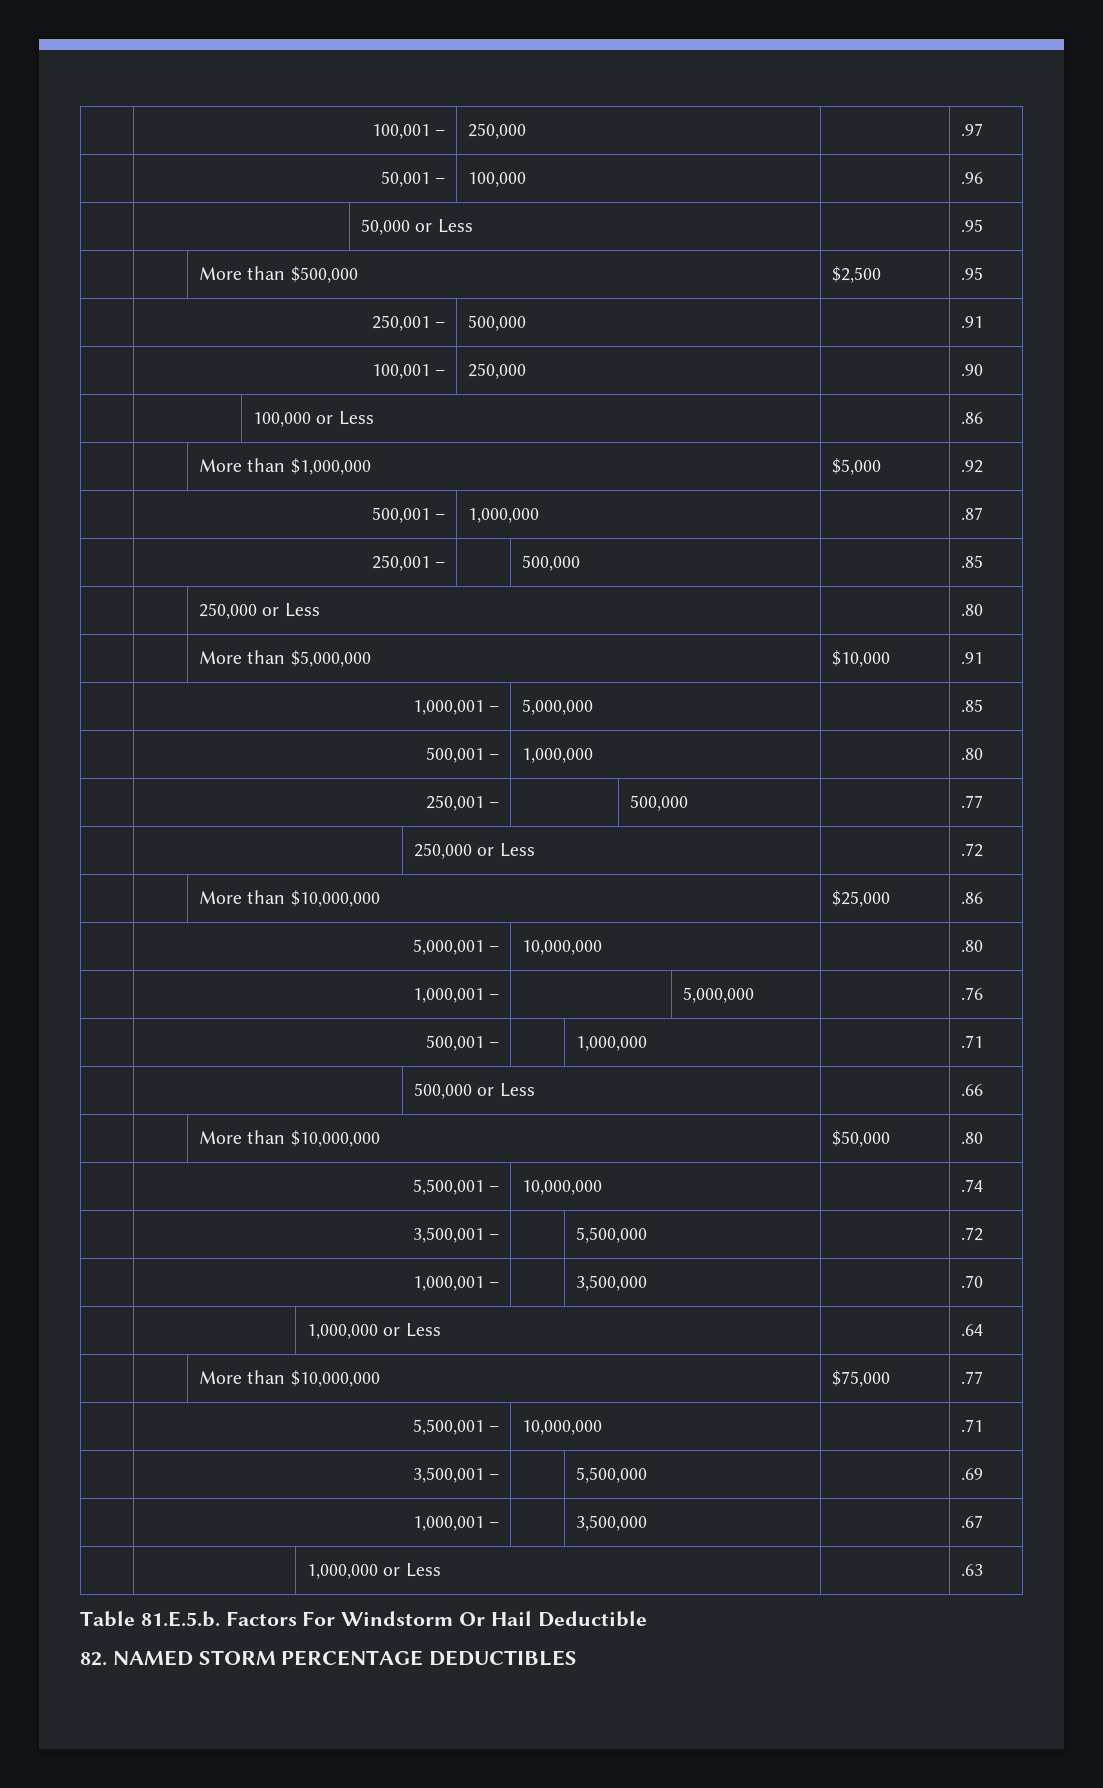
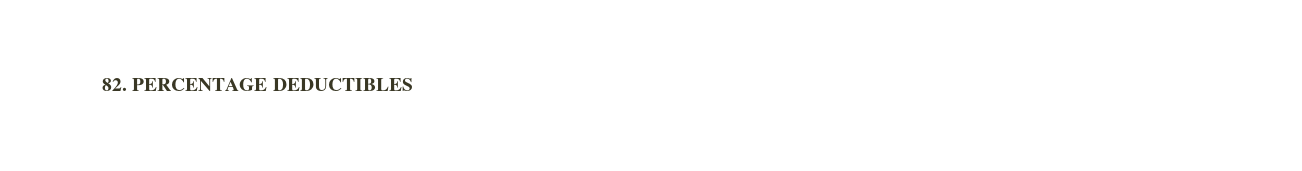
[371,124,446,139] [467,123,526,139] [960,123,983,136] [380,171,446,187] [467,172,526,187] [960,172,983,184] [360,219,473,235] [960,219,983,232] [198,266,358,283] [831,266,881,283] [960,267,983,280] [371,315,446,331] [467,315,526,331] [960,316,983,328] [371,364,446,379] [467,363,526,379] [960,364,983,376] [252,411,374,427] [960,412,983,424] [198,458,371,475] [831,458,881,475] [960,460,983,473] [371,507,446,523] [467,508,539,523] [960,507,983,520] [371,555,446,571] [521,555,580,571] [960,555,983,568] [198,603,320,619] [960,604,983,616] [198,650,371,667] [831,650,890,667] [960,652,983,664] [412,700,500,715] [521,699,593,715] [960,699,983,712] [425,747,500,763] [521,748,593,763] [960,748,983,760] [425,795,500,811] [629,795,688,811] [960,795,983,808] [413,843,535,859] [960,843,983,857] [198,890,380,907] [831,890,890,907] [960,892,983,904] [412,939,500,955] [521,940,602,955] [960,940,983,952] [412,988,500,1003] [682,987,754,1003] [960,987,983,1000] [425,1035,500,1051] [575,1036,647,1051] [960,1035,983,1048] [413,1083,535,1099] [960,1084,983,1096] [198,1130,380,1147] [831,1130,890,1147] [960,1132,983,1144] [412,1179,500,1195] [521,1180,602,1195] [960,1179,983,1192] [412,1227,500,1243] [575,1227,647,1243] [960,1227,983,1241] [412,1276,500,1291] [575,1275,647,1291] [960,1275,983,1288] [306,1323,441,1339] [960,1324,983,1336] [198,1370,380,1387] [831,1370,890,1387] [960,1371,983,1384] [412,1419,500,1435] [521,1420,602,1435] [960,1419,983,1432] [412,1467,500,1483] [575,1467,647,1483] [960,1468,983,1480] [412,1516,500,1531] [575,1515,647,1531] [960,1515,983,1528] [306,1563,441,1579] [960,1564,983,1576] [80,1611,647,1627] [80,1650,276,1666] | 100,001 – | 250,000 | | .97 // | 50,001 – | 100,000 | | .96 // | | 50,000 or Less | | .95 // | | More than $500,000 | $2,500 | .95 // | 250,001 – | 500,000 | | .91 // | 100,001 – | 250,000 | | .90 // | | 100,000 or Less | | .86 // | | More than $1,000,000 | $5,000 | .92 // | 500,001 – | 1,000,000 | | .87 // | 250,001 – | | 500,000 | | .85 // | | 250,000 or Less | | .80 // | | More than $5,000,000 | $10,000 | .91 // | 1,000,001 – | 5,000,000 | | .85 // | 500,001 – | 1,000,000 | | .80 // | 250,001 – | | 500,000 | | .77 // | | 250,000 or Less | | .72 // | | More than $10,000,000 | $25,000 | .86 // | 5,000,001 – | 10,000,000 | | .80 // | 1,000,001 – | | 5,000,000 | | .76 // | 500,001 – | | 1,000,000 | | .71 // | | 500,000 or Less | | .66 // | | More than $10,000,000 | $50,000 | .80 // | 5,500,001 – | 10,000,000 | | .74 // | 3,500,001 – | | 5,500,000 | | .72 // | 1,000,001 – | | 3,500,000 | | .70 // | | 1,000,000 or Less | | .64 // | | More than $10,000,000 | $75,000 | .77 // | 5,500,001 – | 10,000,000 | | .71 // | 3,500,001 – | | 5,500,000 | | .69 // | 1,000,001 – | | 3,500,000 | | .67 // | | 1,000,000 or Less | | .63 // Table 81.E.5.b. Factors For Windstorm Or Hail Deductible // 82. NAMED STORM -> [102,78,127,91] 82.

